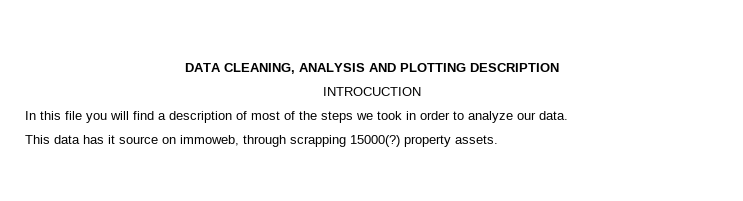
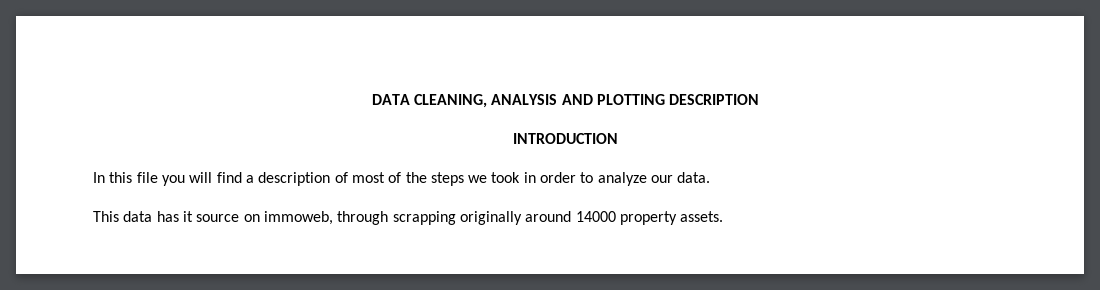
[322,87,421,96] INTROCUCTION -> [513,133,618,144] INTRODUCTION
[350,135,400,147] 15000(?) -> [459,211,616,225] originally around 14000

